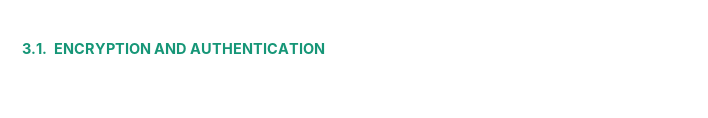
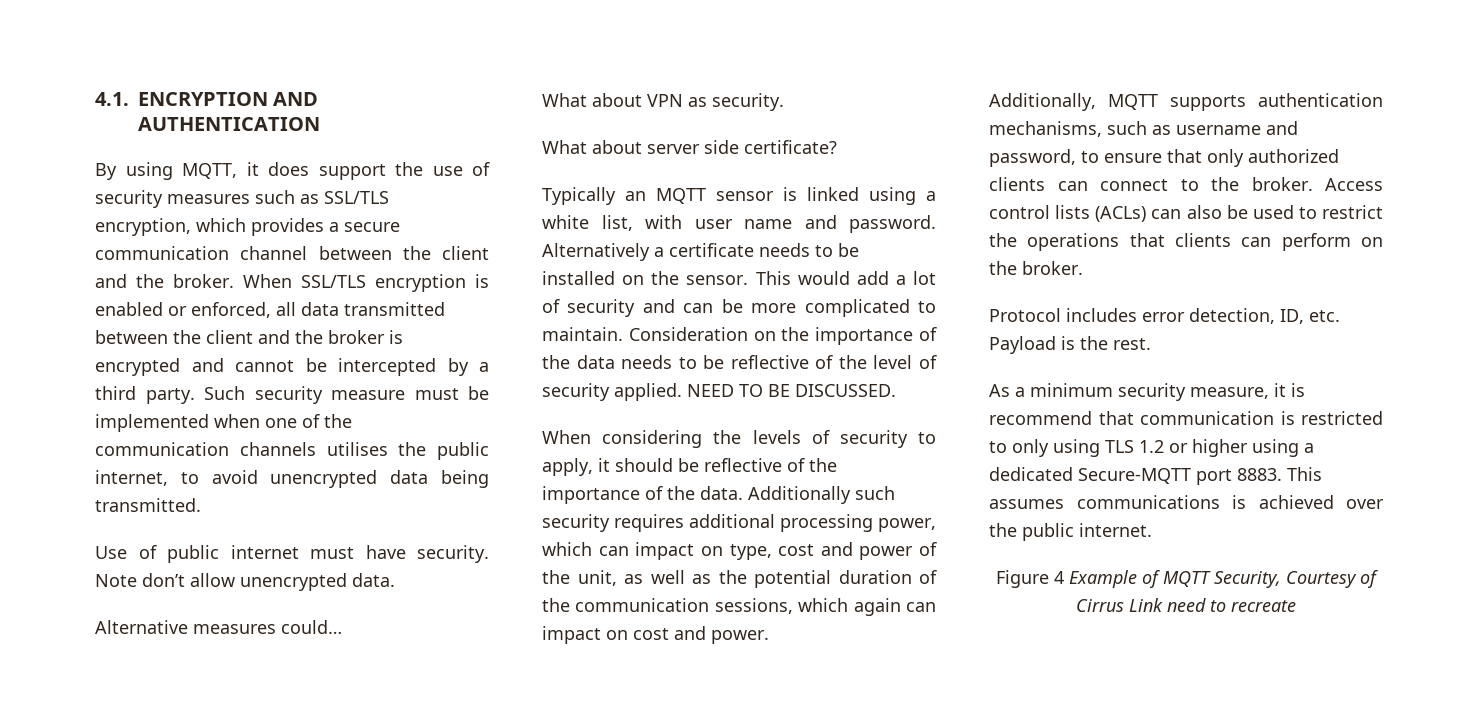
[22,43,47,54] 3.1. -> [95,92,129,106] 4.1.
(326, 48) none -> [95,162,490,180] [95,190,389,208] [95,218,400,236] [95,246,489,260] [95,274,489,292] [95,302,445,318] [95,330,403,344] [95,358,489,376] [95,386,489,404] [95,414,352,432] [95,442,489,460] [95,470,489,488] [95,498,201,512] [95,545,489,563] [95,573,395,591] [95,620,342,634] [542,93,784,111] [542,140,837,154] [542,187,936,205] [542,215,936,233] [542,243,859,261] [542,271,936,285] [542,299,936,317] [542,327,937,345] [542,355,937,369] [542,383,896,401] [542,430,936,448] [542,458,837,476] [542,486,895,504] [542,514,936,532] [542,542,937,560] [542,570,937,588] [542,598,936,616] [542,626,769,644] [989,93,1383,111] [989,121,1298,137] [989,149,1339,167] [989,177,1383,191] [989,205,1383,222] [989,233,1383,251] [989,261,1083,275] [989,308,1340,324] [989,336,1151,354] [989,383,1305,401] [989,411,1383,425] [989,439,1314,457] [989,467,1322,485] [989,495,1384,509] [989,523,1152,541] [996,570,1378,588] [1076,598,1296,612] // By using MQTT, it does support the use of security measures such as SSL/TLS encryption, which provides a secure communication channel between the client and the broker. When SSL/TLS encryption is enabled or enforced, all data transmitted between the client and the broker is encrypted and cannot be intercepted by a third party. Such security measure must be implemented when one of the communication channels utilises the public internet, to avoid unencrypted data being transmitted. // Use of public internet must have security. Note don’t allow unencrypted data. // Alternative measures could… // What about VPN as security. // What about server side certificate? // Typically an MQTT sensor is linked using a white list, with user name and password. Alternatively a certificate needs to be installed on the sensor. This would add a lot of security and can be more complicated to maintain. Consideration on the importance of the data needs to be reflective of the level of security applied. NEED TO BE DISCUSSED. // When considering the levels of security to apply, it should be reflective of the importance of the data. Additionally such security requires additional processing power, which can impact on type, cost and power of the unit, as well as the potential duration of the communication sessions, which again can impact on cost and power. // Additionally, MQTT supports authentication mechanisms, such as username and password, to ensure that only authorized clients can connect to the broker. Access control lists (ACLs) can also be used to restrict the operations that clients can perform on the broker. // Protocol includes error detection, ID, etc. Payload is the rest. // As a minimum security measure, it is recommend that communication is restricted to only using TLS 1.2 or higher using a dedicated Secure-MQTT port 8883. This assumes communications is achieved over the public internet. // Figure 4 Example of MQTT Security, Courtesy of Cirrus Link need to recreate

